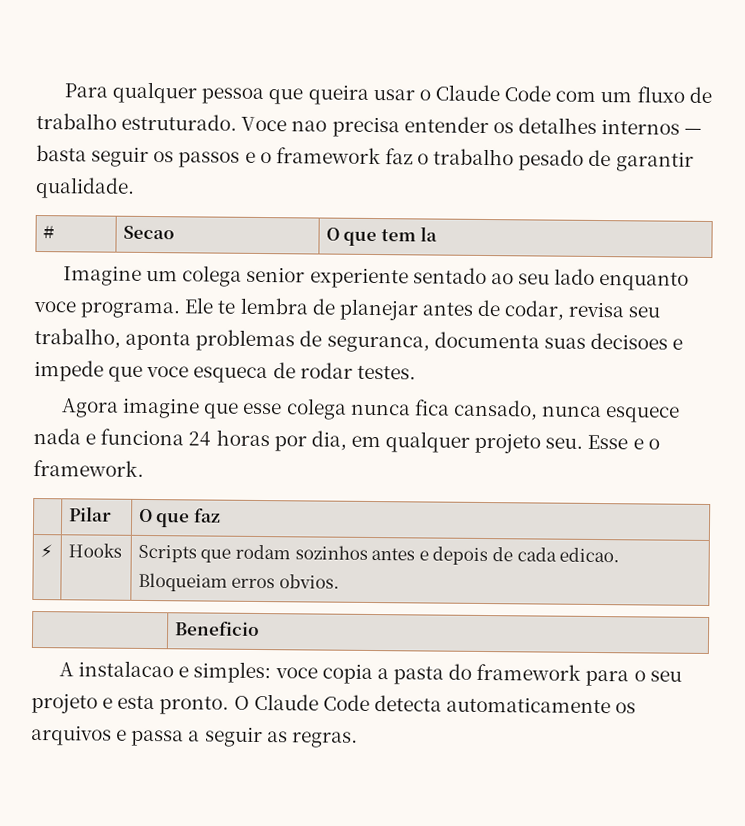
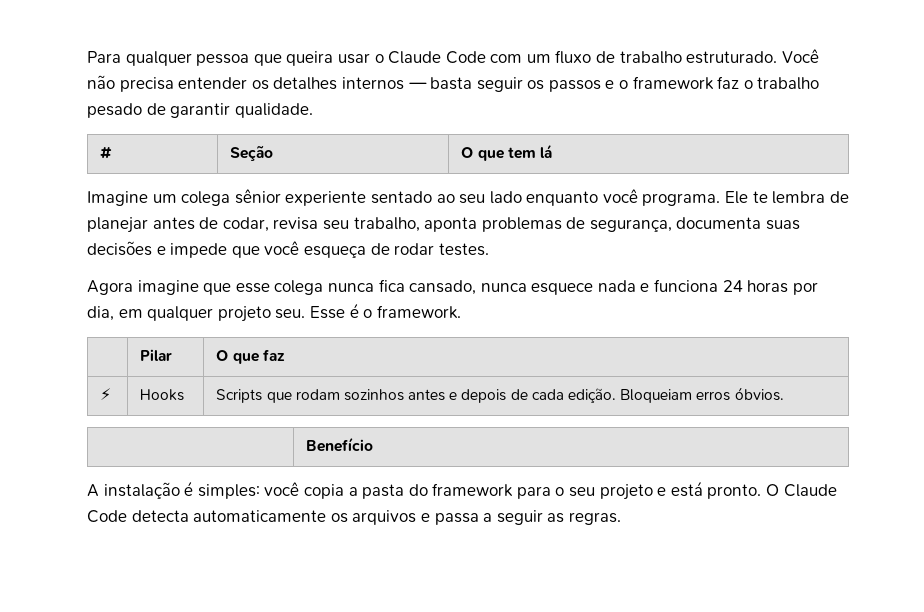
[241,116,328,132] Voce nao -> [781,49,819,63] [87,75,115,89] Você não
[122,225,175,240] Secao -> [230,145,274,161] Seção
[419,226,437,242] la -> [539,144,552,158] lá
[246,266,306,283] senior -> [234,189,281,204] sênior
[33,300,76,313] voce -> [602,189,638,203] você
[326,335,430,353] seguranca, -> [589,219,672,232] segurança,
[589,332,668,350] decisoes -> [87,241,152,256] decisões
[146,365,269,384] voce esqueca -> [264,241,366,258] você esqueça
[632,438,644,450] e -> [349,303,359,318] é
[559,547,621,563] edicao. -> [568,388,617,403] edição.
[279,574,341,589] [174,621,260,636] obvios. // | Beneficio -> [734,387,784,401] [306,437,374,452] óbvios. // | Benefício
[78,660,318,684] instalacao e simples: voce -> [103,481,300,499] instalação é simples: você
[117,695,156,710] esta -> [670,481,703,497] está

